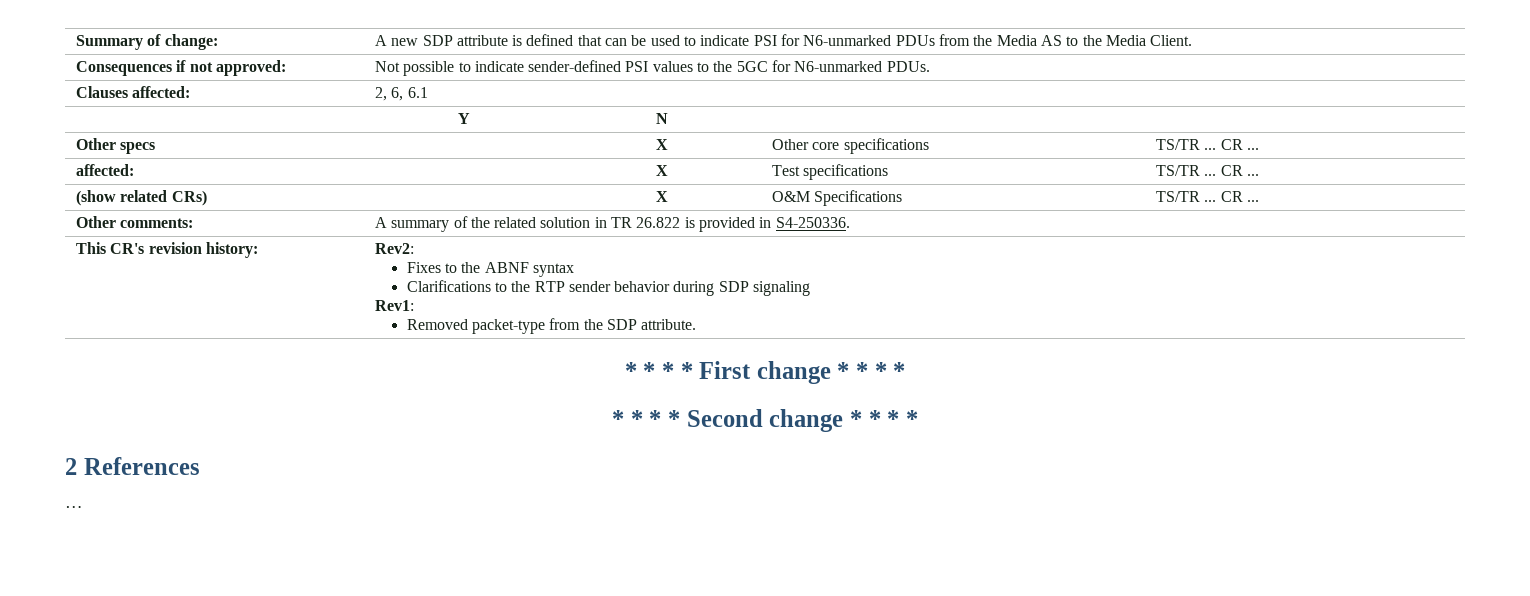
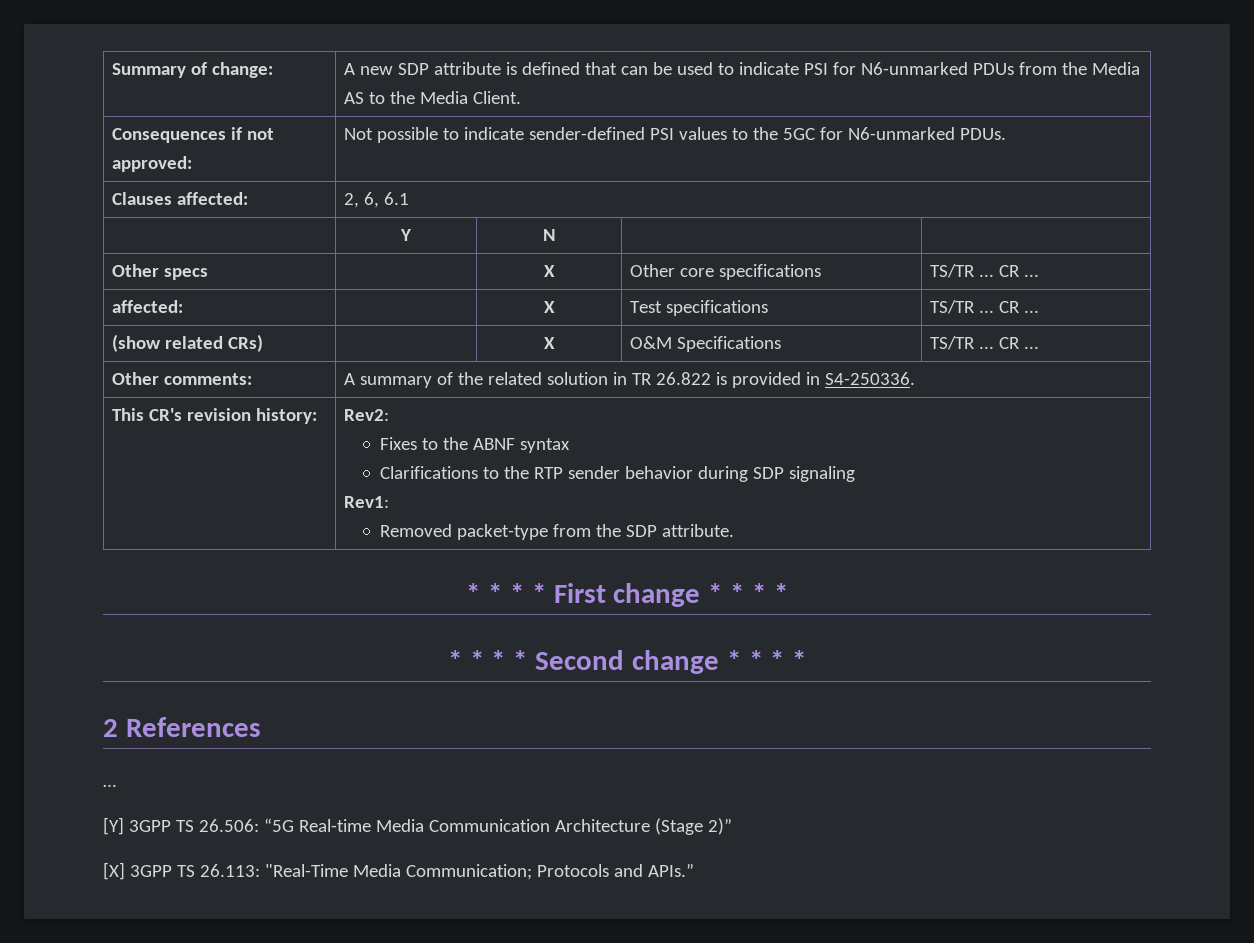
(83, 507) none -> [103,817,732,835] [103,862,694,880] // [Y] 3GPP TS 26.506: “5G Real-time Media Communication Architecture (Stage 2)” // [X] 3GPP TS 26.113: "Real-Time Media Communication; Protocols and APIs.”

